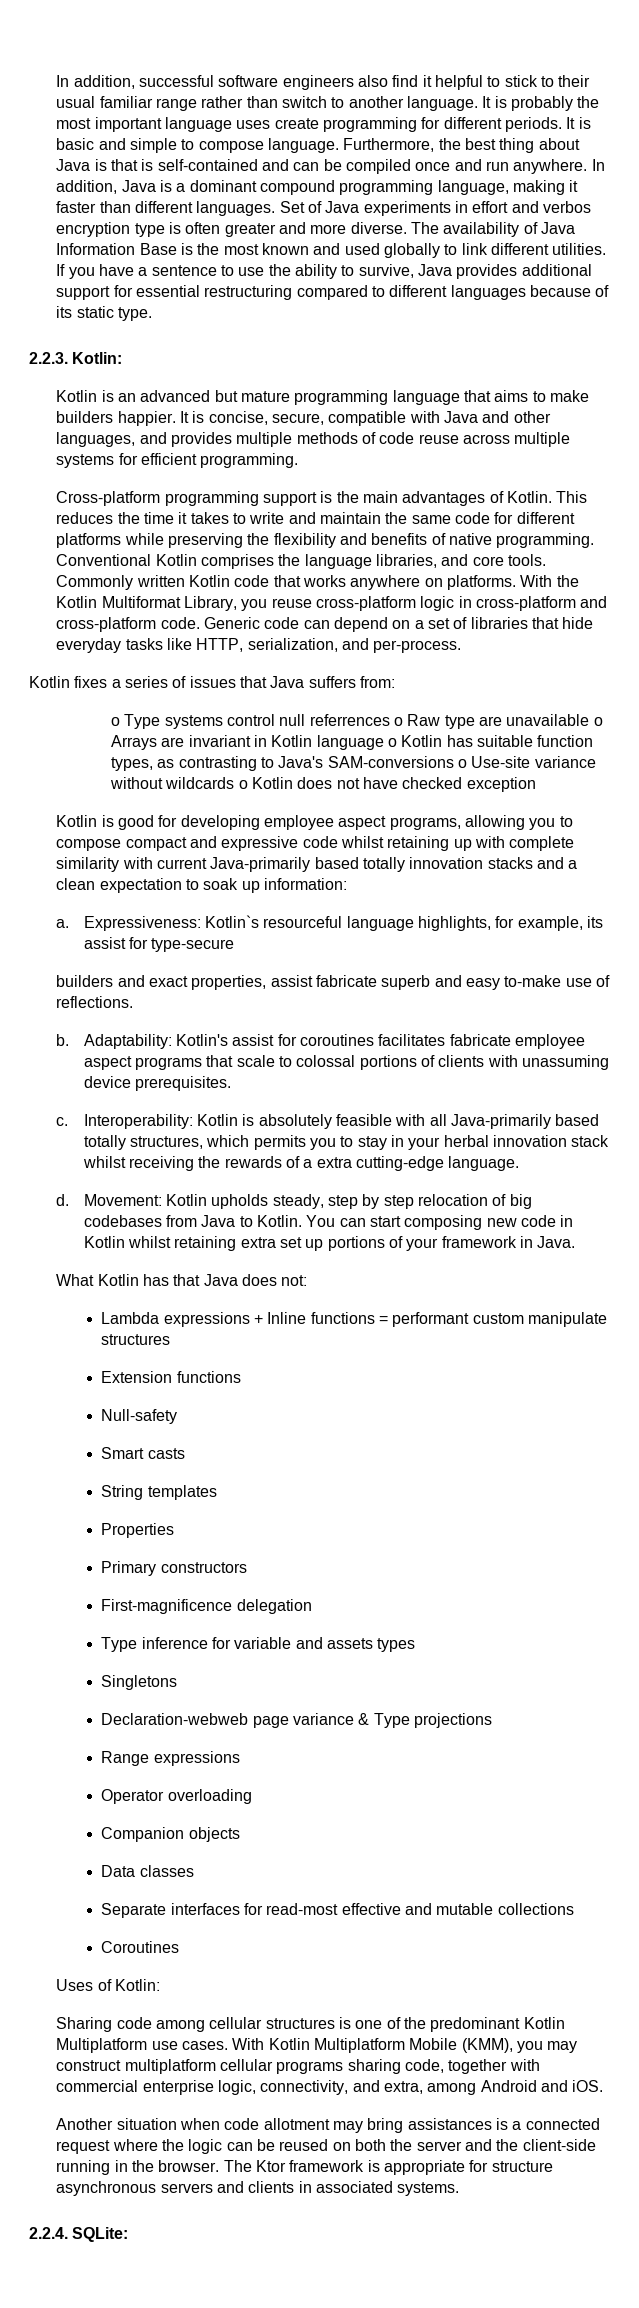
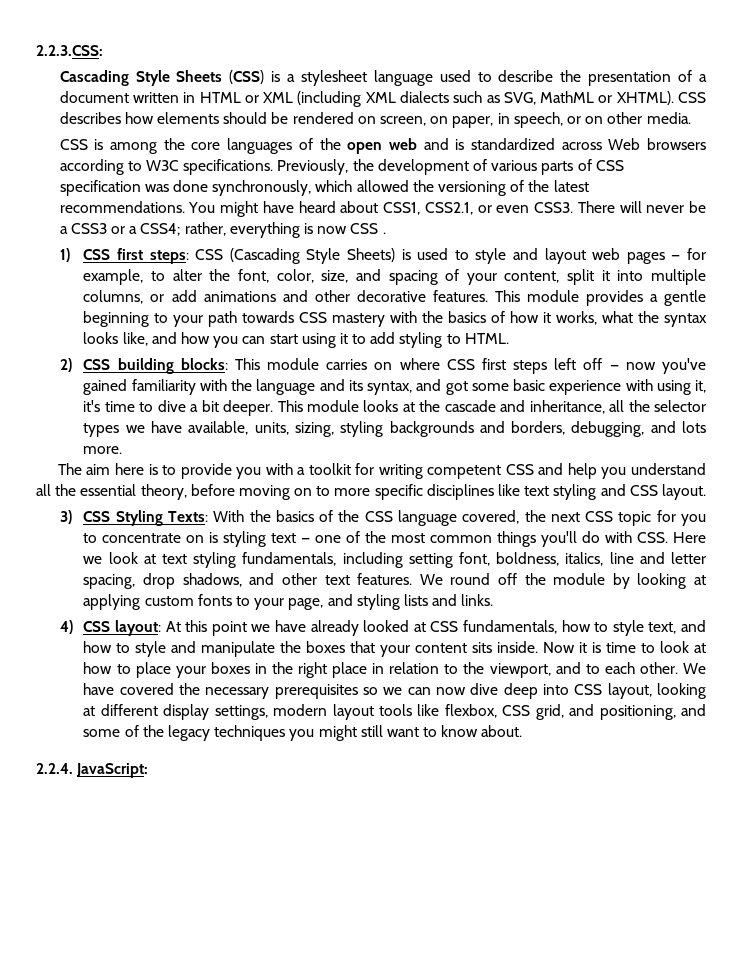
[56,75,591,90] [56,96,600,111] [56,117,591,132] [56,138,580,153] [56,159,605,174] [56,180,579,195] [56,201,591,216] [56,222,575,237] [56,243,607,258] [56,264,592,279] [56,285,610,300] [56,306,153,321] [29,352,123,364] [56,390,589,405] [56,411,551,426] [56,432,571,447] [56,453,299,468] [56,491,588,506] [56,512,575,524] [56,533,595,548] [56,554,546,569] [56,575,579,590] [56,596,608,611] [56,617,594,632] [56,638,462,653] [29,676,395,688] [111,714,603,729] [111,735,594,750] [111,756,596,771] [110,777,536,792] [56,815,573,830] [56,836,575,851] [56,857,578,872] [56,878,347,893] [56,915,604,931] [83,937,235,952] [56,975,610,990] [56,996,134,1008] [56,1034,586,1049] [83,1055,609,1070] [83,1076,232,1091] [56,1114,600,1129] [83,1135,610,1150] [82,1156,520,1171] [56,1194,532,1209] [83,1215,574,1230] [83,1236,576,1251] [56,1274,308,1286] [101,1312,607,1327] [101,1334,171,1345] [101,1371,241,1383] [101,1409,178,1424] [101,1447,185,1459] [101,1485,217,1500] [101,1523,175,1538] [101,1561,247,1576] [101,1599,312,1614] [101,1637,416,1652] [101,1675,178,1690] [101,1713,492,1728] [101,1751,240,1766] [101,1789,252,1804] [101,1827,240,1842] [101,1865,194,1877] [101,1903,574,1918] [101,1941,180,1953] [56,1979,161,1991] [56,2017,565,2032] [56,2038,578,2053] [56,2059,540,2074] [56,2080,604,2095] [56,2118,600,2133] [56,2139,596,2154] [56,2160,553,2175] [56,2181,460,2196] In addition, successful software engineers also find it helpful to stick to their usual familiar range rather than switch to another language. It is probably the most important language uses create programming for different periods. It is basic and simple to compose language. Furthermore, the best thing about Java is that is self-contained and can be compiled once and run anywhere. In addition, Java is a dominant compound programming language, making it faster than different languages. Set of Java experiments in effort and verbos encryption type is often greater and more diverse. The availability of Java Information Base is the most known and used globally to link different utilities. If you have a sentence to use the ability to survive, Java provides additional support for essential restructuring compared to different languages because of its static type. // 2.2.3. Kotlin: // Kotlin is an advanced but mature programming language that aims to make builders happier. It is concise, secure, compatible with Java and other languages, and provides multiple methods of code reuse across multiple systems for efficient programming. // Cross-platform programming support is the main advantages of Kotlin. This reduces the time it takes to write and maintain the same code for different platforms while preserving the flexibility and benefits of native programming. Conventional Kotlin comprises the language libraries, and core tools. Commonly written Kotlin code that works anywhere on platforms. With the Kotlin Multiformat Library, you reuse cross-platform logic in cross-platform and cross-platform code. Generic code can depend on a set of libraries that hide everyday tasks like HTTP, serialization, and per-process. // Kotlin fixes a series of issues that Java suffers from: // o Type systems control null referrences o Raw type are unavailable o Arrays are invariant in Kotlin language o Kotlin has suitable function types, as contrasting to Java's SAM-conversions o Use-site variance without wildcards o Kotlin does not have checked exception // Kotlin is good for developing employee aspect programs, allowing you to compose compact and expressive code whilst retaining up with complete similarity with current Java-primarily based totally innovation stacks and a clean expectation to soak up information: // a. Expressiveness: Kotlin`s resourceful language highlights, for example, its assist for type-secure // builders and exact properties, assist fabricate superb and easy to-make use of reflections. // b. Adaptability: Kotlin's assist for coroutines facilitates fabricate employee aspect programs that scale to colossal portions of clients with unassuming device prerequisites. // c. Interoperability: Kotlin is absolutely feasible with all Java-primarily based totally structures, which permits you to stay in your herbal innovation stack whilst receiving the rewards of a extra cutting-edge language. // d. Movement: Kotlin upholds steady, step by step relocation of big codebases from Java to Kotlin. You can start composing new code in Kotlin whilst retaining extra set up portions of your framework in Java. // What Kotlin has that Java does not: // Lambda expressions + Inline functions = performant custom manipulate structures // Extension functions // Null-safety // Smart casts // String templates // Properties // Primary constructors // First-magnificence delegation // Type inference for variable and assets types // Singletons // Declaration-webweb page variance & Type projections // Range expressions // Operator overloading // Companion objects // Data classes // Separate interfaces for read-most effective and mutable collections // Coroutines // Uses of Kotlin: // Sharing code among cellular structures is one of the predominant Kotlin Multiplatform use cases. With Kotlin Multiplatform Mobile (KMM), you may construct multiplatform cellular programs sharing code, together with commercial enterprise logic, connectivity, and extra, among Android and iOS. // Another situation when code allotment may bring assistances is a connected request where the logic can be reused on both the server and the client-side running in the browser. The Ktor framework is appropriate for structure asynchronous servers and clients in associated systems. -> [36,45,103,56] [59,70,707,86] [59,91,707,107] [59,112,691,128] [59,138,706,154] [59,159,624,175] [59,180,589,196] [59,201,706,217] [59,222,386,238] [59,248,707,264] [83,269,706,285] [83,290,707,306] [83,311,708,327] [83,332,509,348] [59,358,707,374] [83,379,706,395] [83,400,707,416] [83,421,706,437] [83,446,123,454] [57,463,706,479] [36,484,706,500] [59,510,707,526] [83,531,706,547] [83,552,707,568] [83,573,706,589] [83,594,494,610] [59,620,706,636] [83,641,706,657] [83,662,706,678] [83,683,707,699] [83,704,706,720] [83,725,523,741] 2.2.3.CSS: // Cascading Style Sheets (CSS) is a stylesheet language used to describe the presentation of a document written in HTML or XML (including XML dialects such as SVG, MathML or XHTML). CSS describes how elements should be rendered on screen, on paper, in speech, or on other media. // CSS is among the core languages of the open web and is standardized across Web browsers according to W3C specifications. Previously, the development of various parts of CSS specification was done synchronously, which allowed the versioning of the latest recommendations. You might have heard about CSS1, CSS2.1, or even CSS3. There will never be a CSS3 or a CSS4; rather, everything is now CSS . // 1) CSS first steps: CSS (Cascading Style Sheets) is used to style and layout web pages — for example, to alter the font, color, size, and spacing of your content, split it into multiple columns, or add animations and other decorative features. This module provides a gentle beginning to your path towards CSS mastery with the basics of how it works, what the syntax looks like, and how you can start using it to add styling to HTML. // 2) CSS building blocks: This module carries on where CSS first steps left off — now you've gained familiarity with the language and its syntax, and got some basic experience with using it, it's time to dive a bit deeper. This module looks at the cascade and inheritance, all the selector types we have available, units, sizing, styling backgrounds and borders, debugging, and lots more. // The aim here is to provide you with a toolkit for writing competent CSS and help you understand all the essential theory, before moving on to more specific disciplines like text styling and CSS layout. // 3) CSS Styling Texts: With the basics of the CSS language covered, the next CSS topic for you to concentrate on is styling text — one of the most common things you'll do with CSS. Here we look at text styling fundamentals, including setting font, boldness, italics, line and letter spacing, drop shadows, and other text features. We round off the module by looking at applying custom fonts to your page, and styling lists and links. // 4) CSS layout: At this point we have already looked at CSS fundamentals, how to style text, and how to style and manipulate the boxes that your content sits inside. Now it is time to look at how to place your boxes in the right place in relation to the viewport, and to each other. We have covered the necessary prerequisites so we can now dive deep into CSS layout, looking at different display settings, modern layout tools like flexbox, CSS grid, and positioning, and some of the legacy techniques you might still want to know about.
[72,2227,129,2242] SQLite: -> [76,763,149,778] JavaScript:

